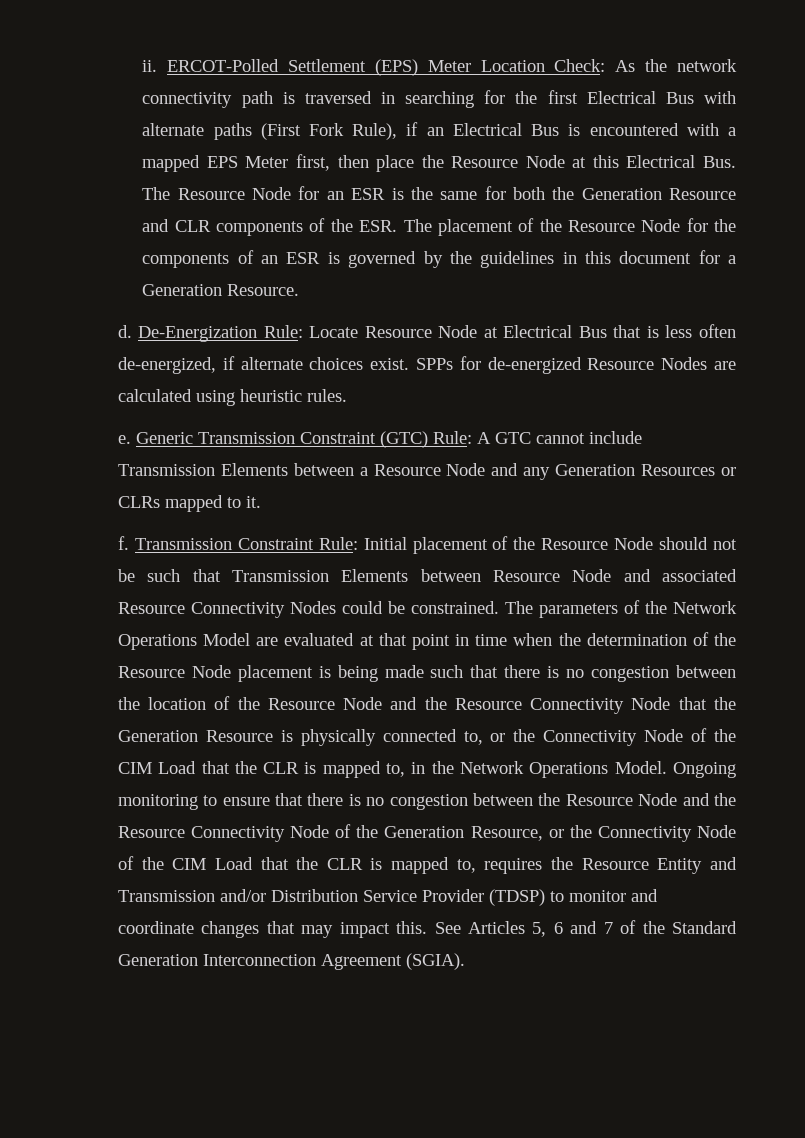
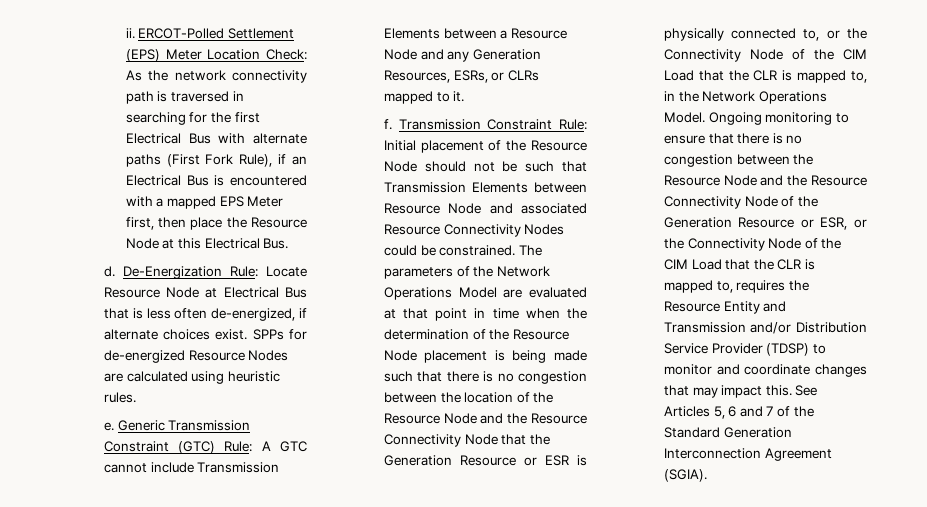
[142,186,737,200] [142,218,736,236] [142,250,736,268] [142,284,300,296] The Resource Node for an ESR is the same for both the Generation Resource and CLR components of the ESR. The placement of the Resource Node for the components of an ESR is governed by the guidelines in this document for a Generation Resource. -> (289, 243) none
[641,464,716,476] Resources -> [383,70,488,83] Resources, ESRs,
(273, 736) none -> [523,455,569,466] or ESR
[470,826,543,841] Resource, -> [738,217,848,230] Resource or ESR,

